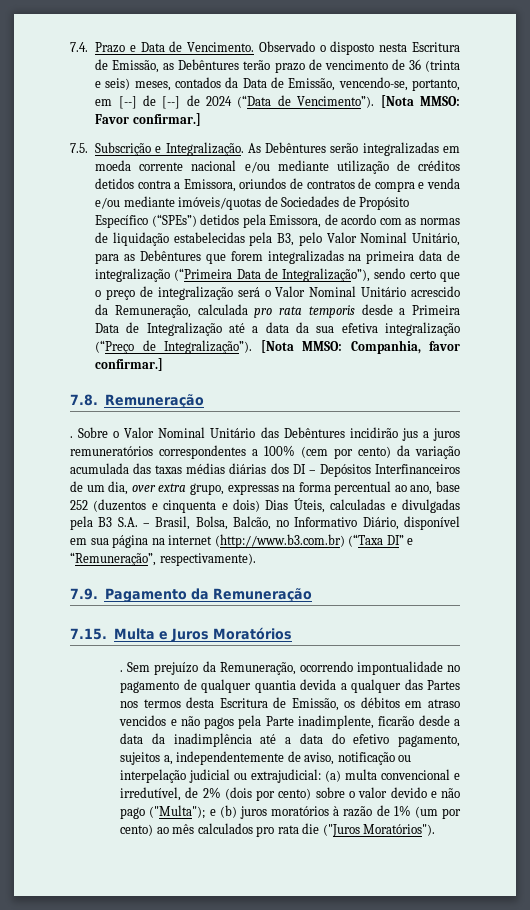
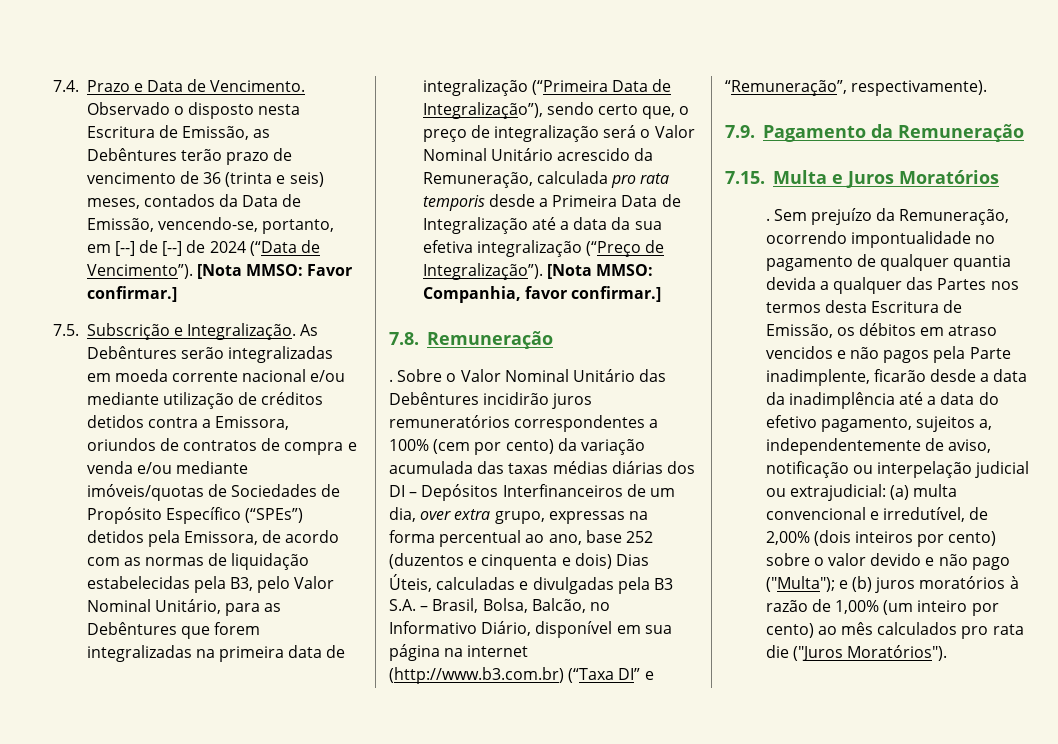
[440,272,461,282] que -> [642,106,676,119] que,
[401,428,429,441] jus a -> (550, 398) none
[202,787,252,800] 2% (dois -> [765,530,914,546] 2,00% (dois inteiros
[393,805,438,818] 1% (um -> [835,600,968,615] 1,00% (um inteiro

